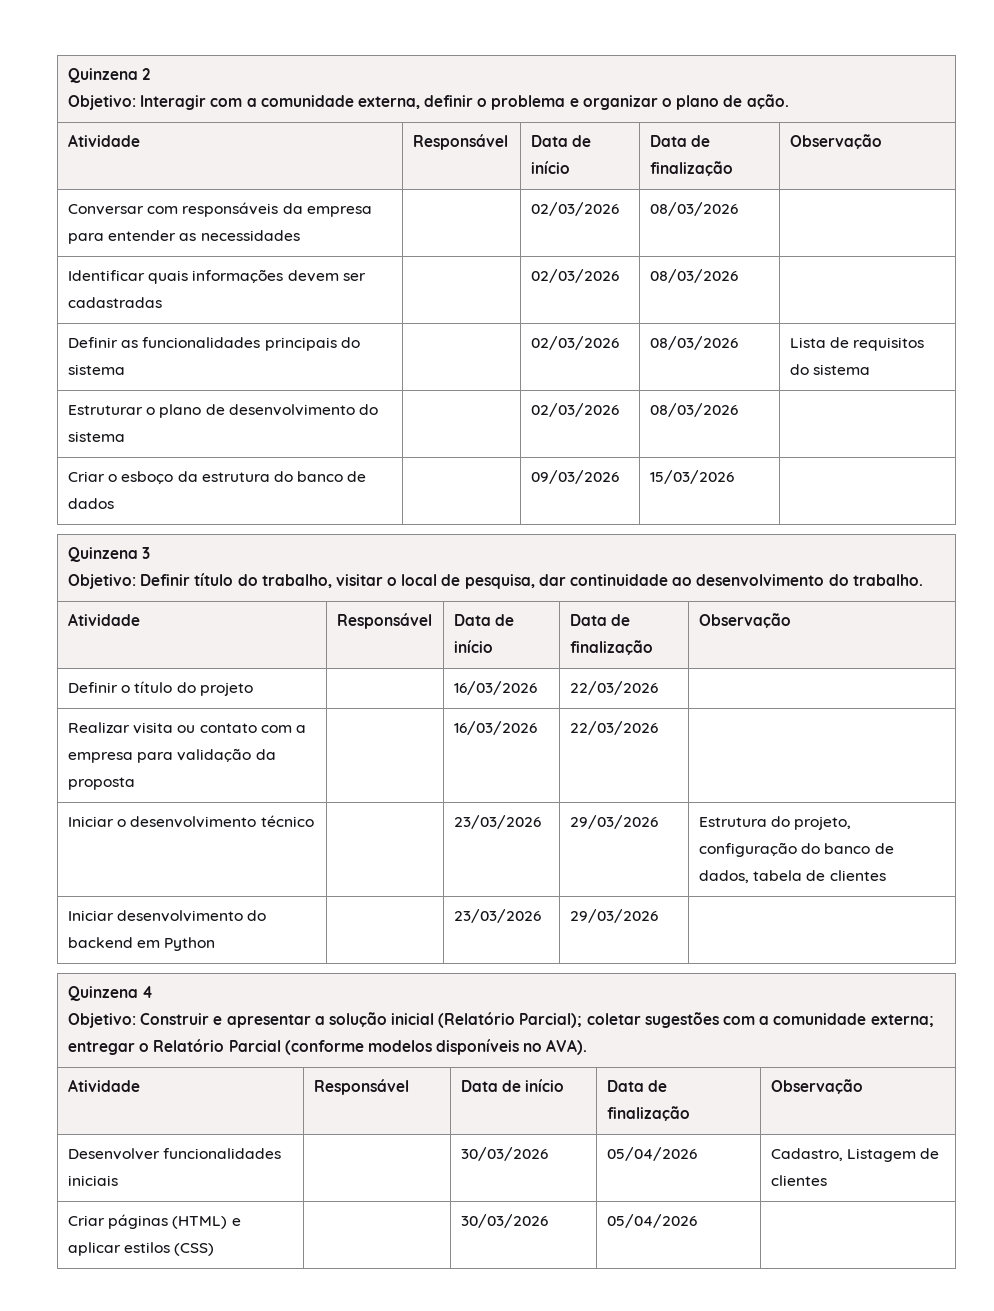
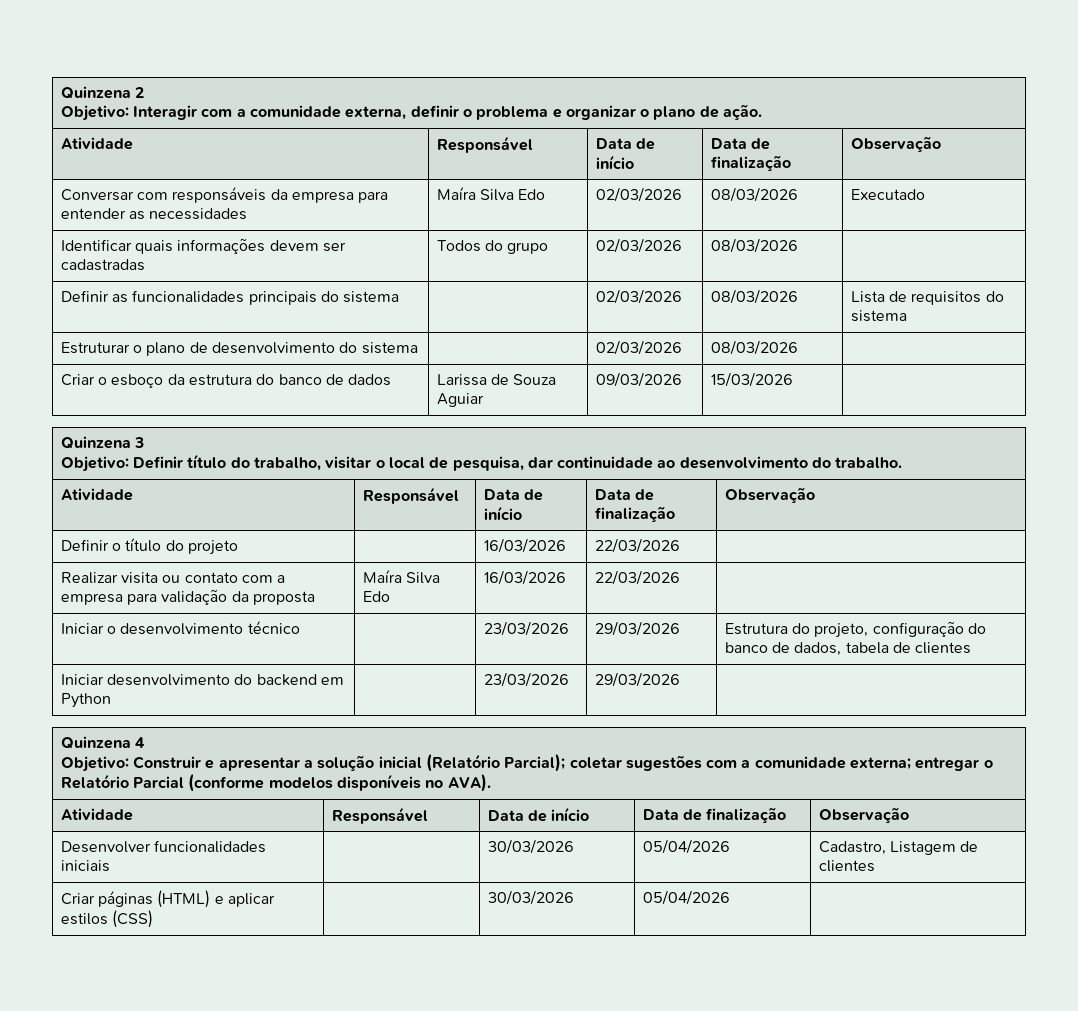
[530,202,619,216] [649,202,738,216] | 02/03/2026 | 08/03/2026 | -> [436,187,546,201] [595,187,682,202] [710,187,798,202] [850,189,925,200] Maíra Silva Edo | 02/03/2026 | 08/03/2026 | Executado
(162, 302) none -> [436,240,549,254] Todos do grupo
(114, 503) none -> [436,374,557,386] [436,393,484,407] Larissa de Souza Aguiar
(135, 783) none -> [362,570,440,584] [362,591,390,602] Maíra Silva Edo

